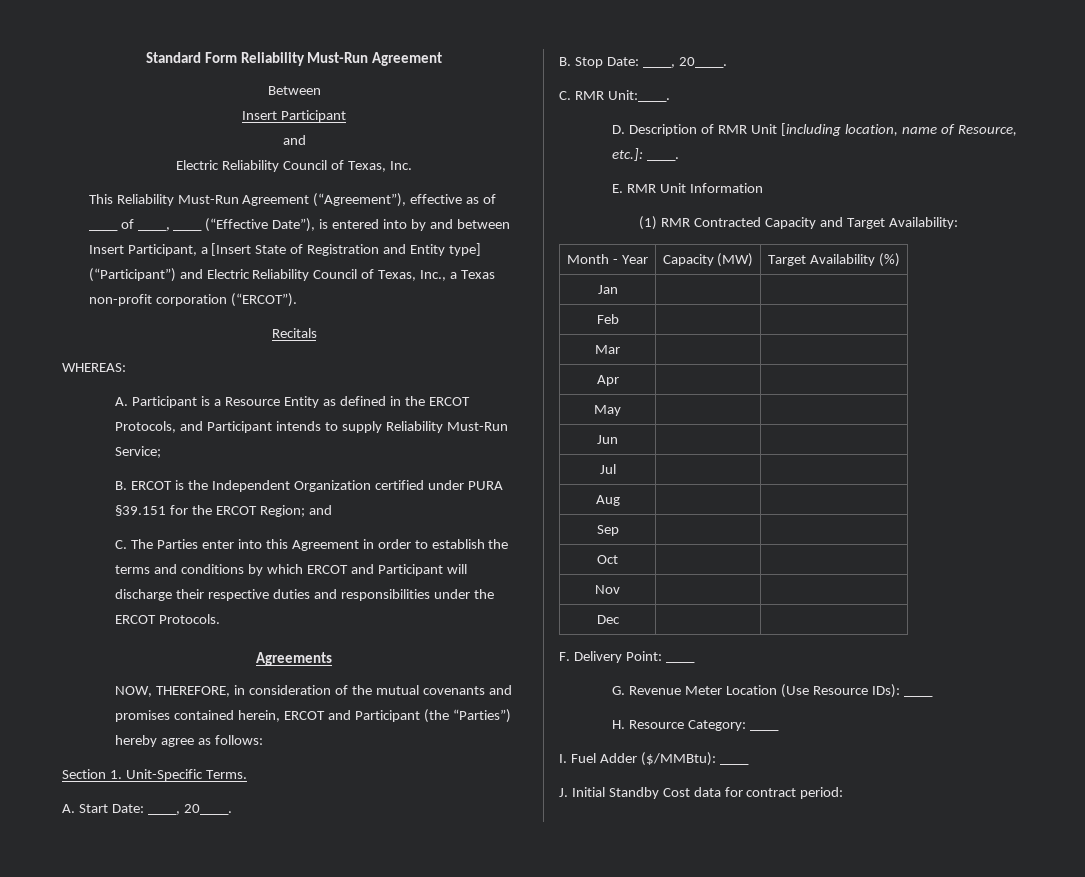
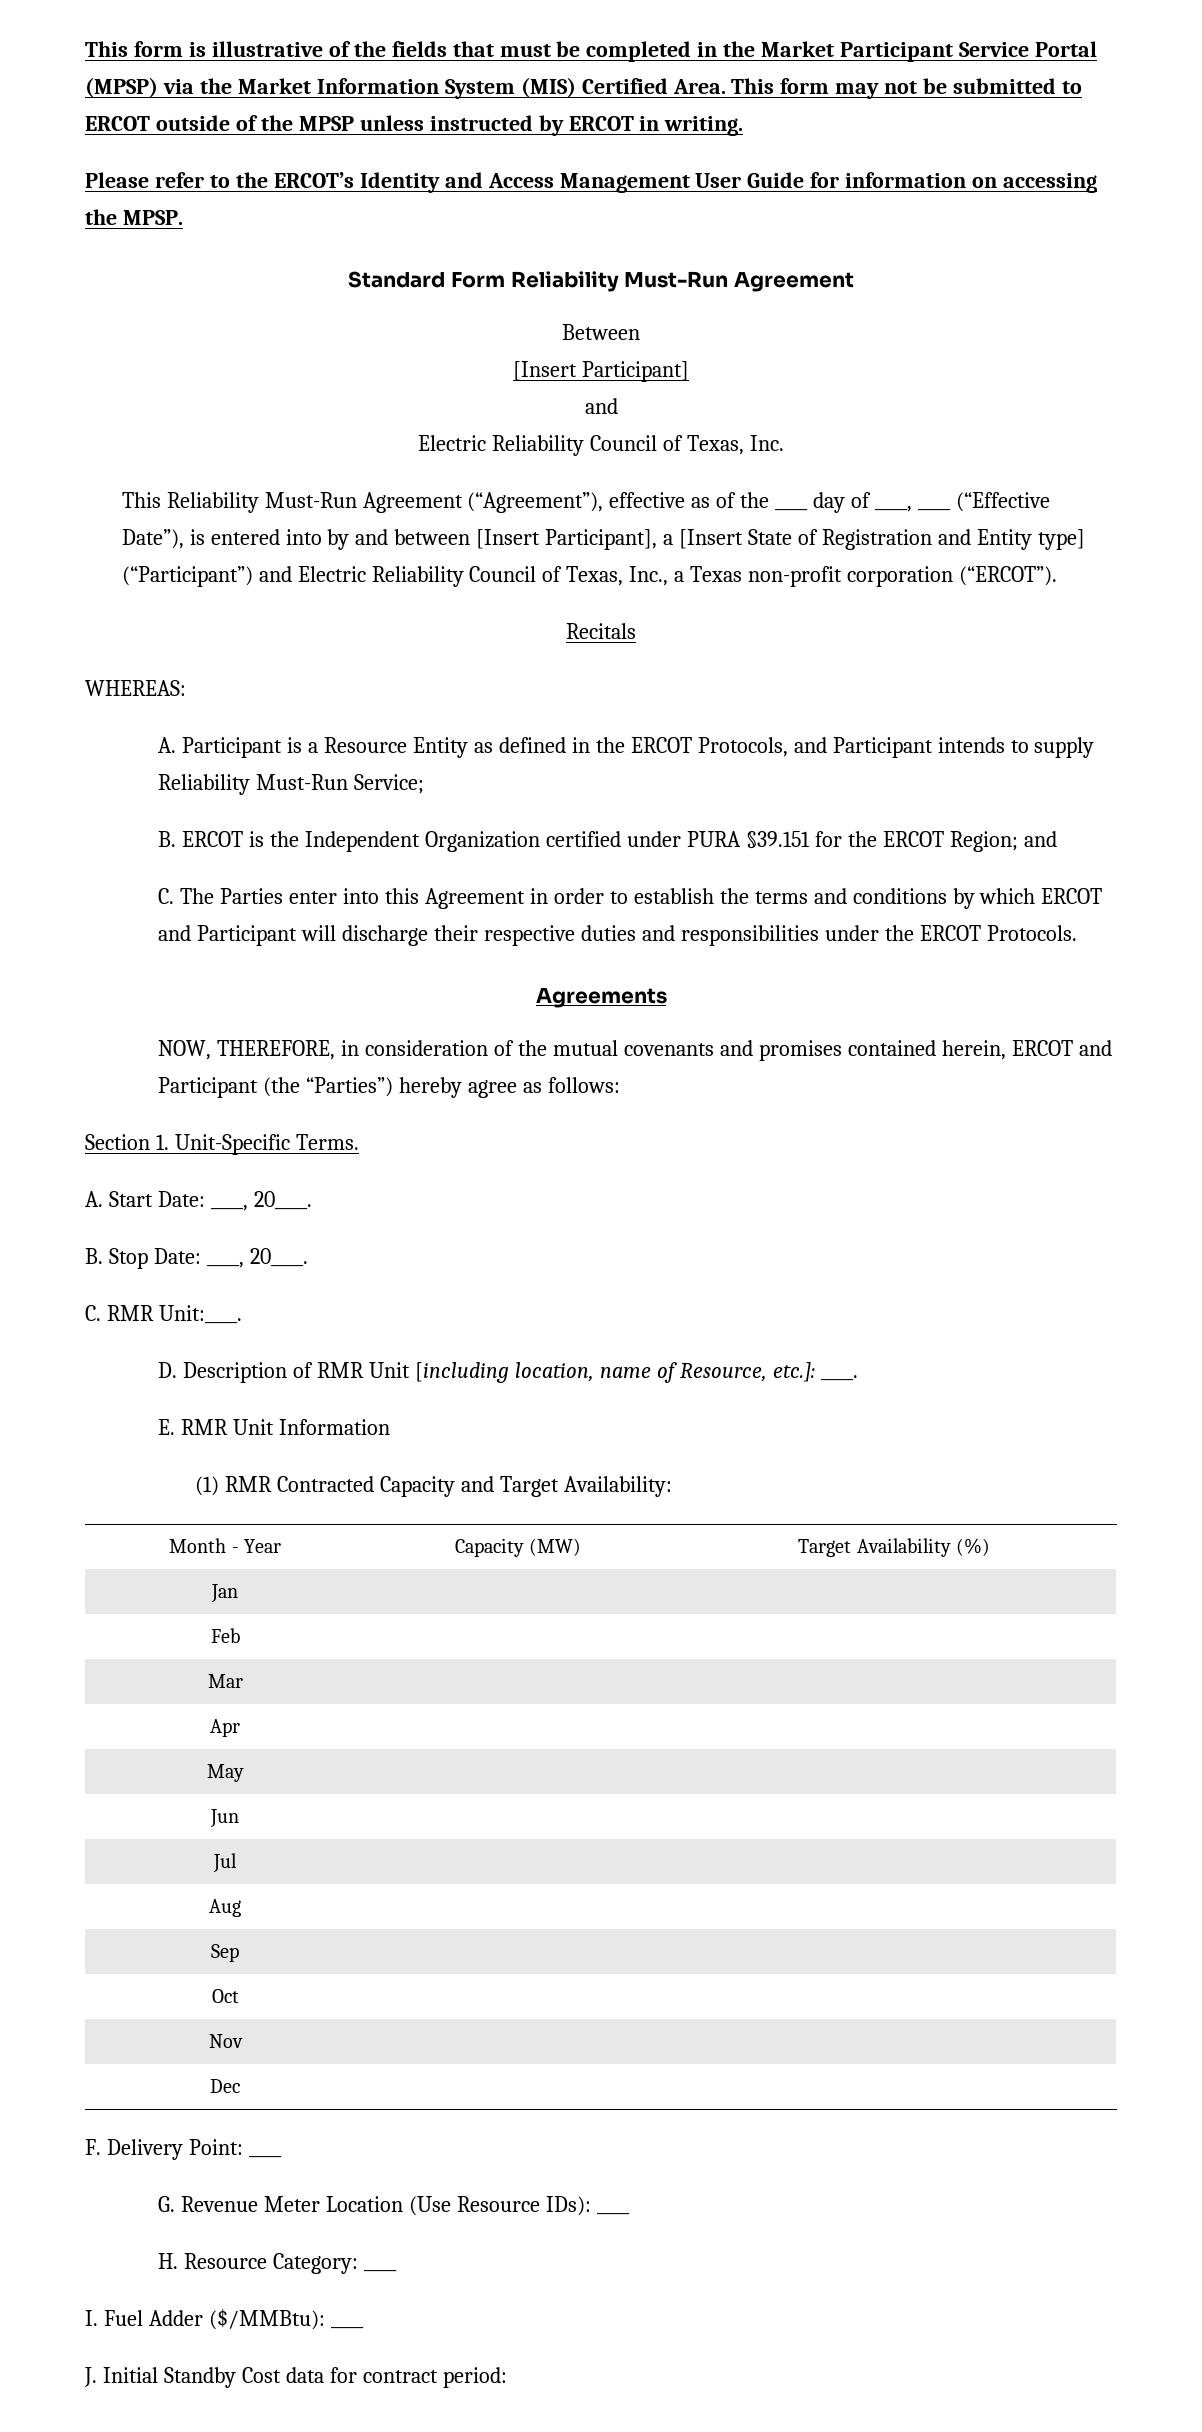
(145, 57) none -> [85,41,1098,62] [85,77,1083,99] [85,115,744,136] [85,172,1098,193] [85,209,183,225] This form is illustrative of the fields that must be completed in the Market Participant Service Portal (MPSP) via the Market Information System (MIS) Certified Area. This form may not be submitted to ERCOT outside of the MPSP unless instructed by ERCOT in writing. // Please refer to the ERCOT’s Identity and Access Management User Guide for information on accessing the MPSP. //
[242,110,346,122] Insert Participant -> [513,361,689,382] [Insert Participant]
[88,229,118,231] ____ -> [740,492,770,508] [775,492,846,513] the ____ day
[88,244,197,256] Insert Participant, -> [476,529,658,550] [Insert Participant],

